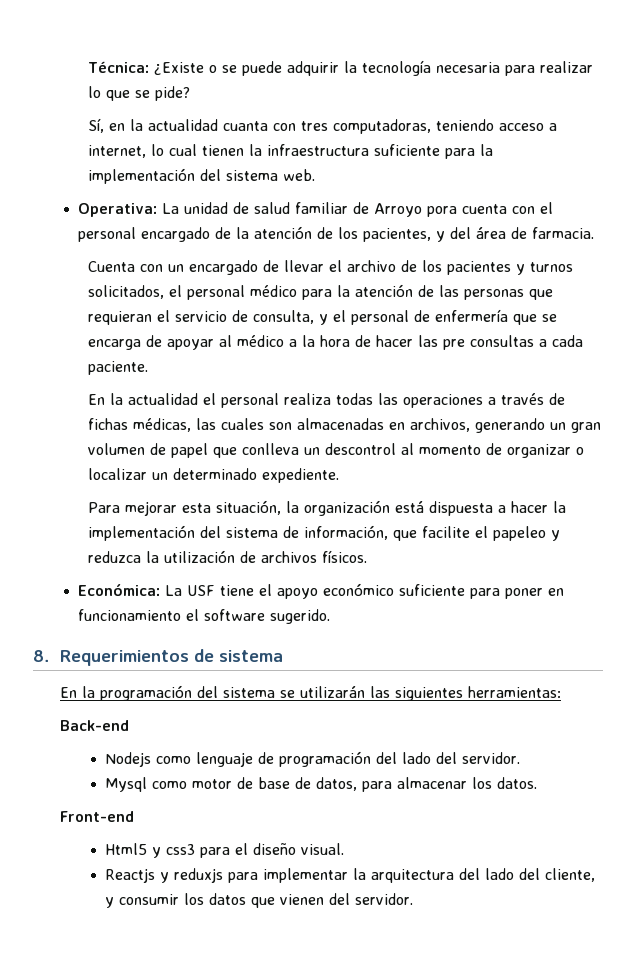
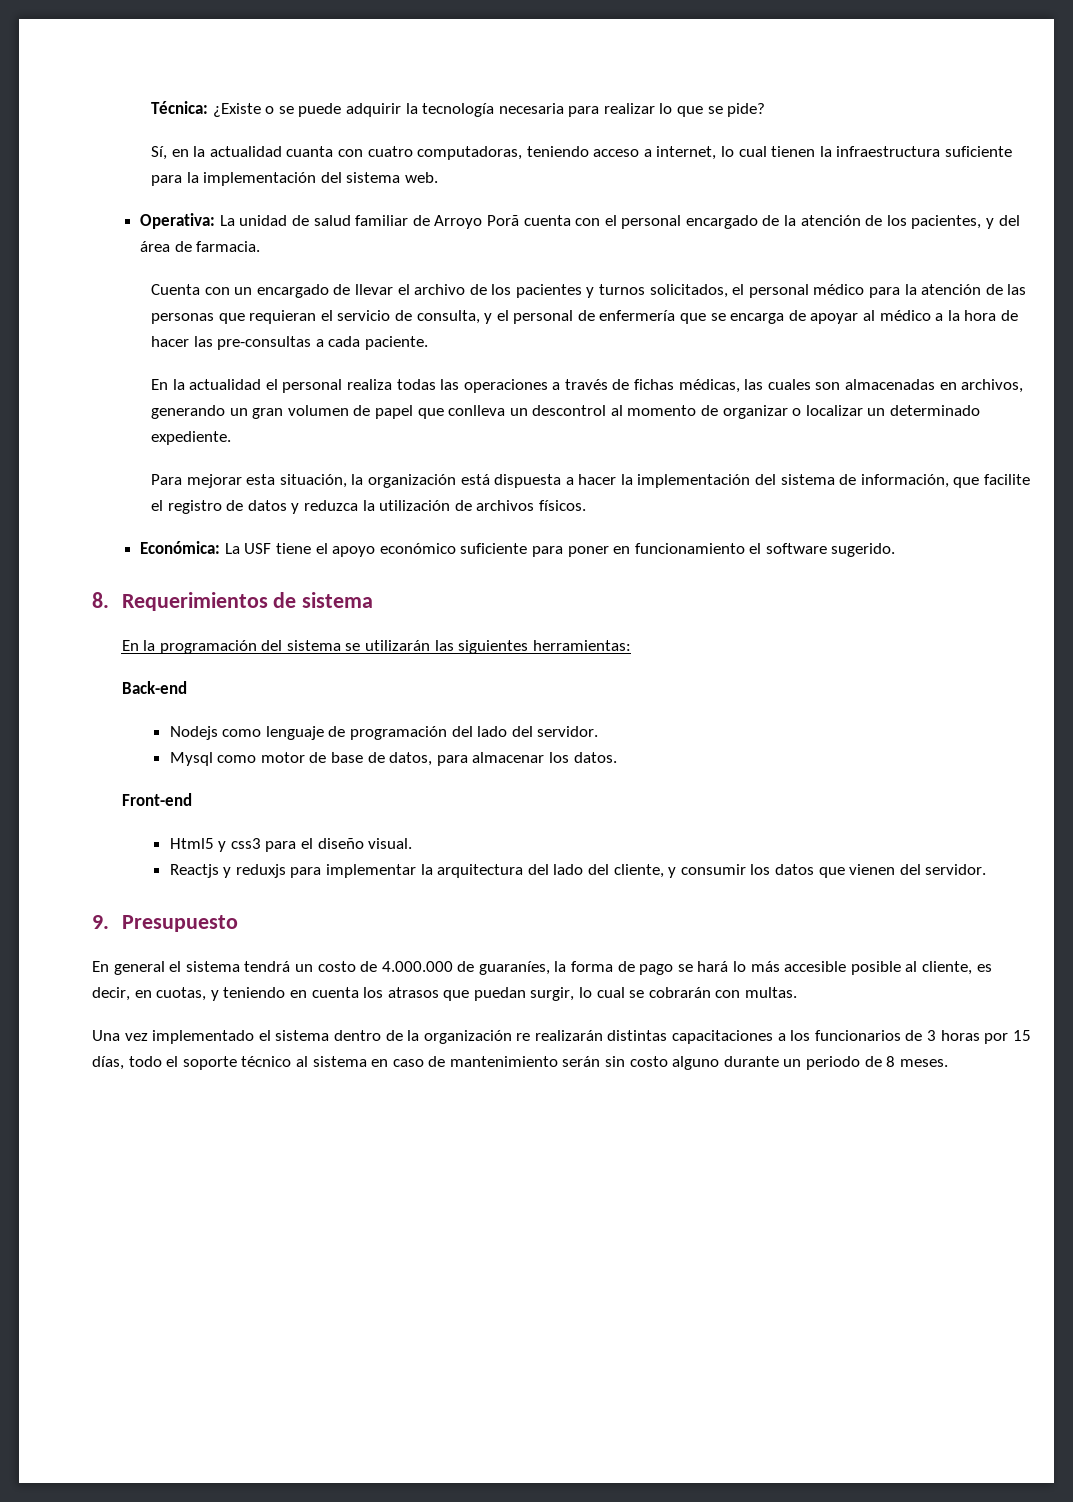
[300,121,328,131] tres -> [367,146,413,157] cuatro
[426,206,457,217] pora -> [486,215,519,226] Porã
[442,335,534,350] pre consultas -> [217,336,312,350] pre-consultas
[492,526,546,541] papeleo -> [167,500,287,514] registro de datos
(414, 899) none -> [92,915,238,932] [92,961,992,975] [92,987,798,1001] [92,1030,1031,1044] [92,1056,948,1070] // 9. Presupuesto // En general el sistema tendrá un costo de 4.000.000 de guaraníes, la forma de pago se hará lo más accesible posible al cliente, es decir, en cuotas, y teniendo en cuenta los atrasos que puedan surgir, lo cual se cobrarán con multas. // Una vez implementado el sistema dentro de la organización re realizarán distintas capacitaciones a los funcionarios de 3 horas por 15 días, todo el soporte técnico al sistema en caso de mantenimiento serán sin costo alguno durante un periodo de 8 meses.

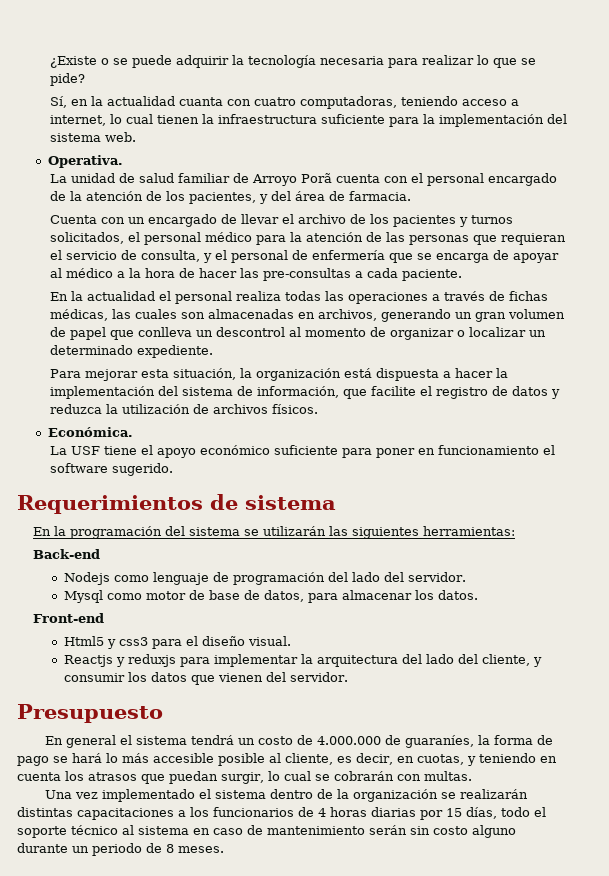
[150,101,208,114] Técnica: -> (49, 62) none
[140,213,216,229] Operativa: -> [47,155,123,168] Operativa. //
[140,541,221,554] Económica: -> [47,427,133,437] Económica. //
[92,592,109,608] 8. -> (173, 469) none
[92,915,109,929] 9. -> (349, 677) none
[516,1033,531,1041] re -> [441,792,457,799] se
[927,1030,980,1041] 3 horas -> [318,807,416,817] 4 horas diarias

